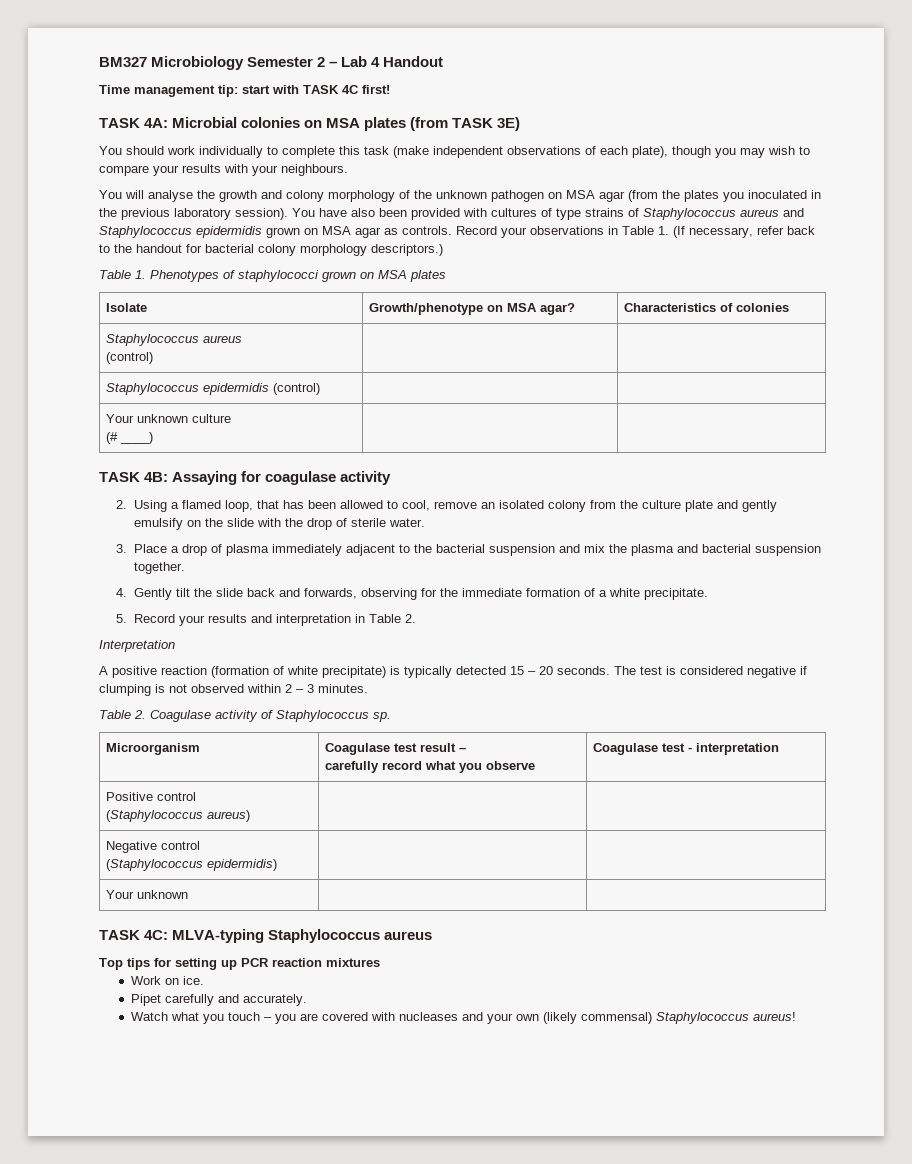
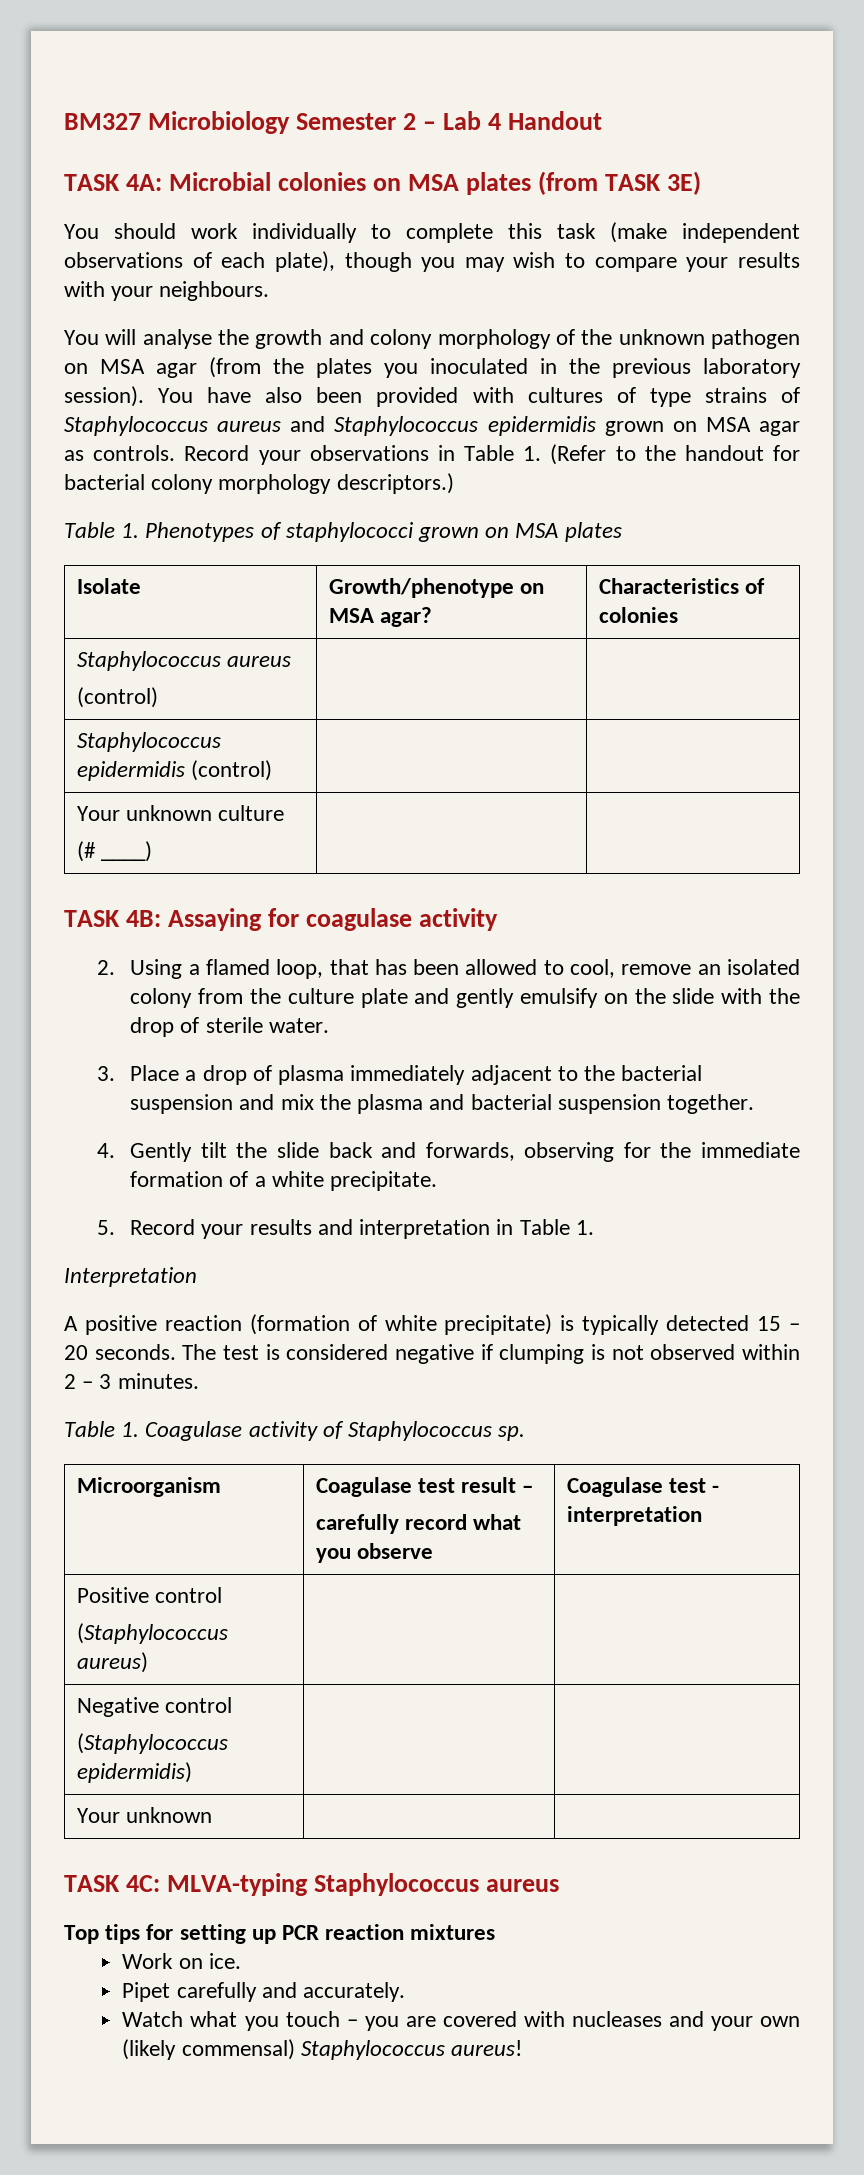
[99,85,390,97] // Time management tip: start with TASK 4C first! -> (603, 120) none
[673,226,815,238] (If necessary, refer back -> [550,444,607,465] (Refer
[404,614,416,623] 2. -> [575,1220,594,1235] 1.
[134,710,146,719] 2. -> [121,1422,140,1437] 1.

